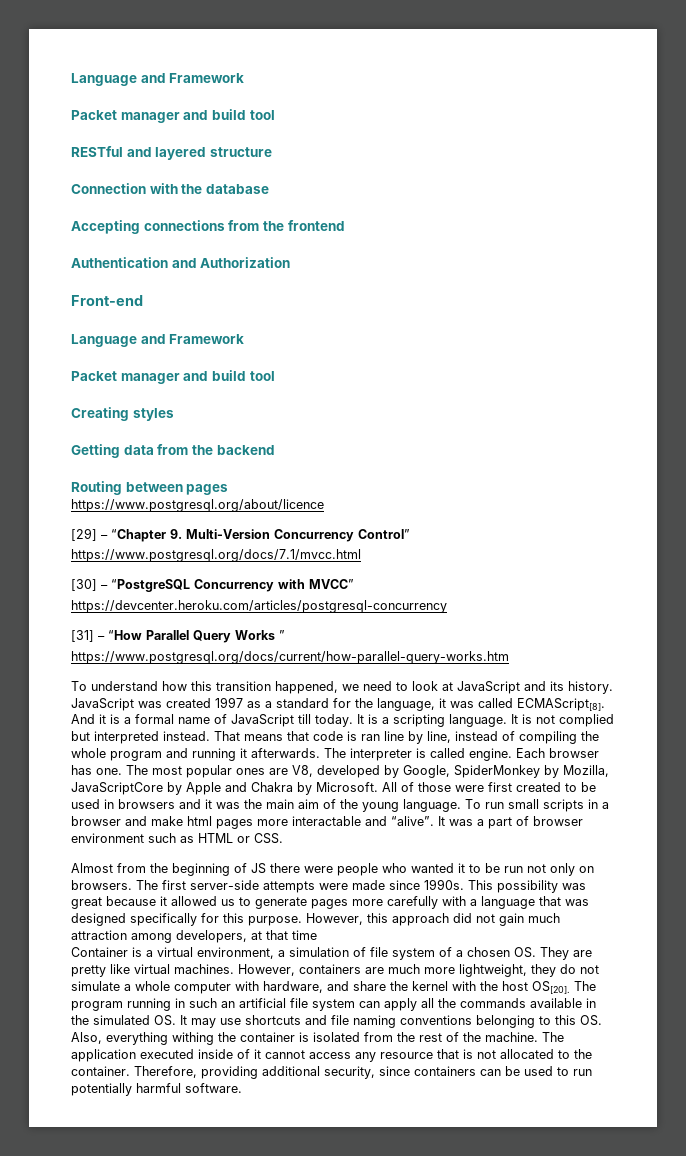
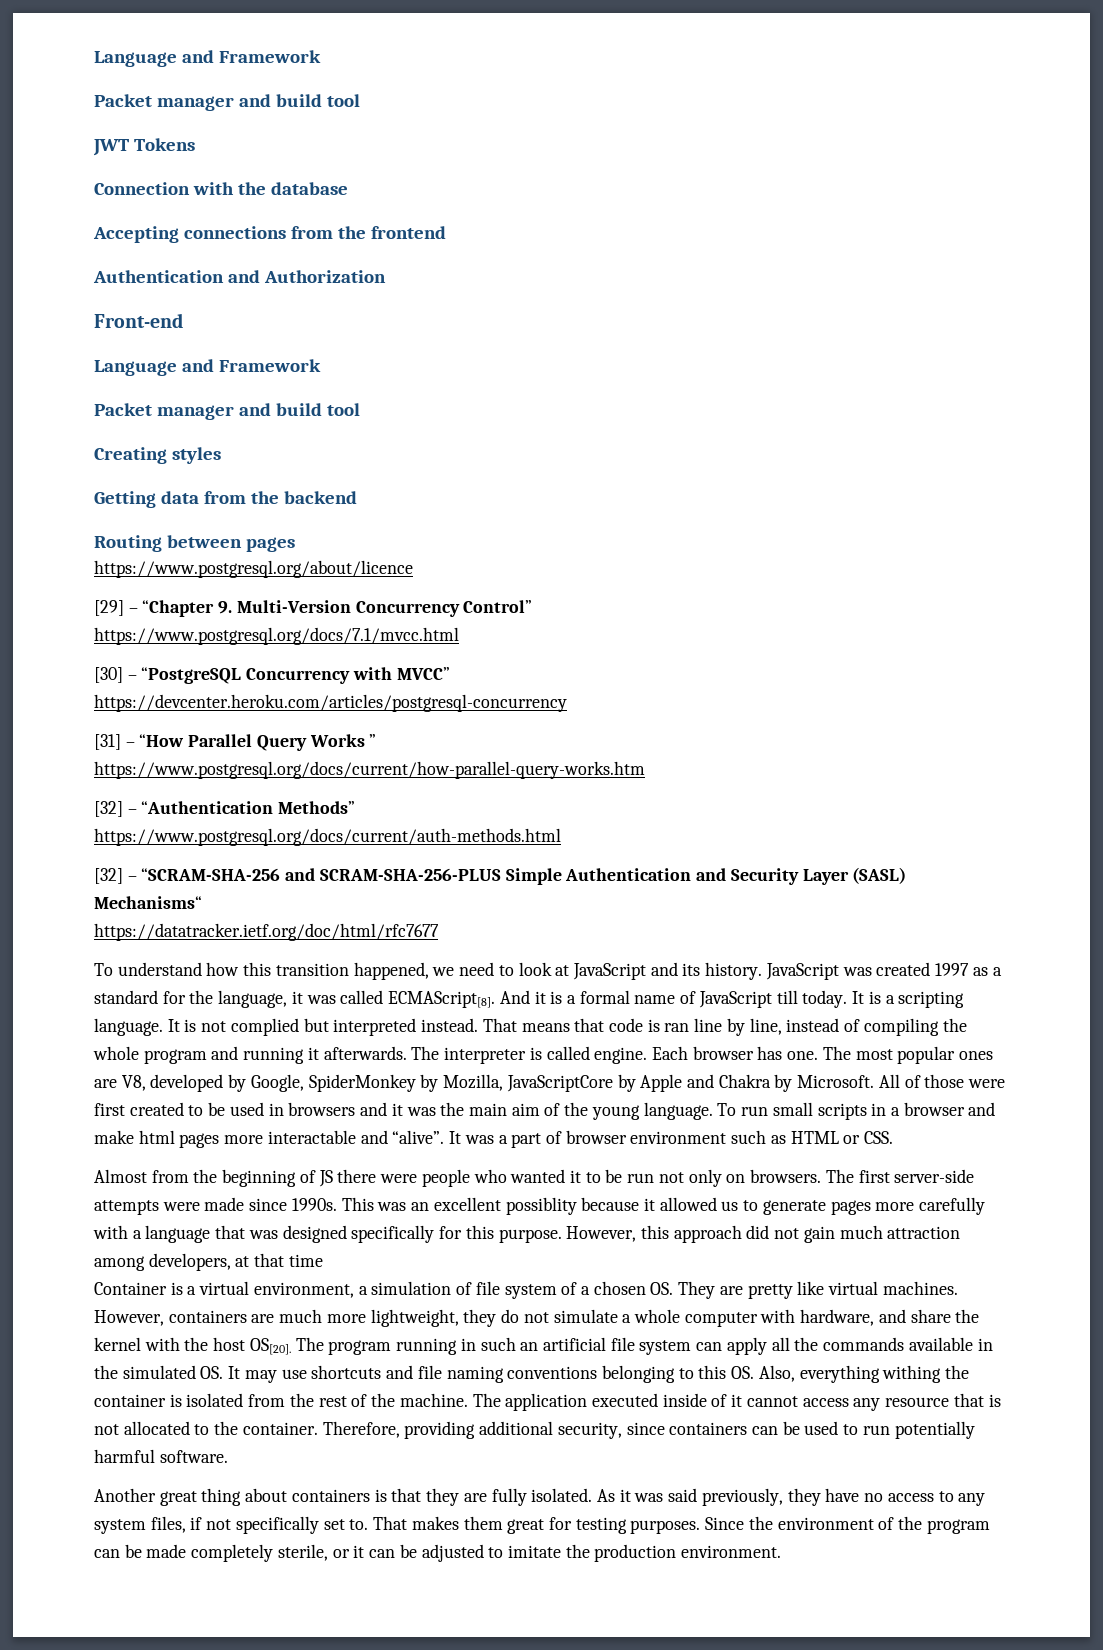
[71,73,245,86] [71,109,275,123] [71,146,272,160] Language and Framework // Packet manager and build tool // RESTful and layered structure -> [94,50,321,67] [94,94,360,111] [93,138,195,156] Language and Framework // Packet manager and build tool // JWT Tokens
(509, 657) none -> [94,801,356,817] [94,828,561,846] [94,867,907,885] [94,896,202,909] [94,923,439,941] // [32] – “Authentication Methods” // https://www.postgresql.org/docs/current/auth-methods.html // [32] – “SCRAM-SHA-256 and SCRAM-SHA-256-PLUS Simple Authentication and Security Layer (SASL) Mechanisms“ // https://datatracker.ietf.org/doc/html/rfc7677
[497,880,586,893] [71,897,102,909] possibility was great -> [377,1197,577,1215] was an excellent possiblity
(242, 1088) none -> [94,1488,986,1506] [94,1516,990,1534] [94,1544,782,1562] // Another great thing about containers is that they are fully isolated. As it was said previously, they have no access to any system files, if not specifically set to. That makes them great for testing purposes. Since the environment of the program can be made completely sterile, or it can be adjusted to imitate the production environment.

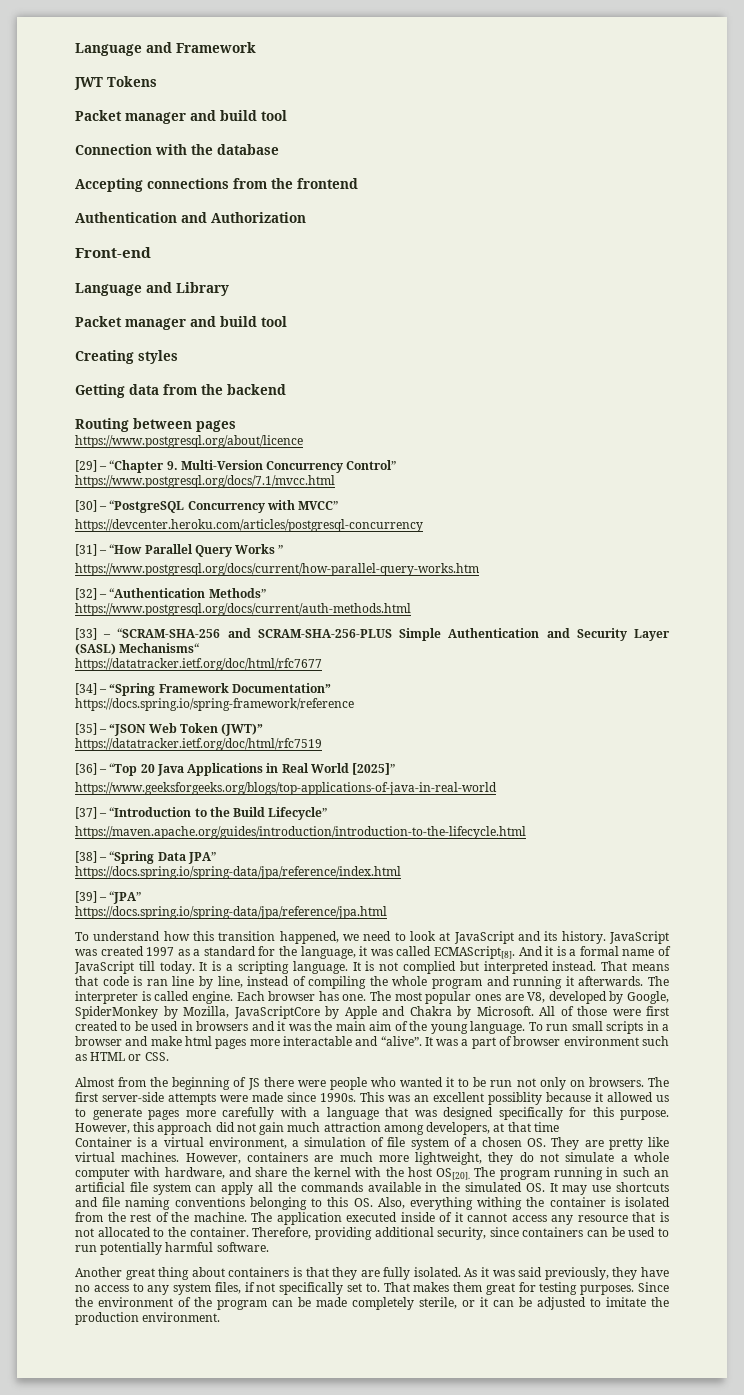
[94,50,321,67] [94,94,360,111] [93,138,195,156] Language and Framework // Packet manager and build tool // JWT Tokens -> [75,42,256,56] [74,76,157,90] [75,110,287,124] Language and Framework // JWT Tokens // Packet manager and build tool
[218,359,321,372] Framework -> [176,282,229,296] Library
[94,868,123,884] [32] -> [75,628,97,640] [33]
(439, 932) none -> [75,683,331,696] [75,698,354,711] [75,723,264,736] [75,738,322,751] [75,763,396,776] [75,782,497,795] [75,807,328,820] [75,826,526,839] [75,851,216,864] [75,866,401,879] [75,891,142,904] [75,906,387,919] // [34] – “Spring Framework Documentation” // https://docs.spring.io/spring-framework/reference // [35] – “JSON Web Token (JWT)” // https://datatracker.ietf.org/doc/html/rfc7519 // [36] – “Top 20 Java Applications in Real World [2025]” // https://www.geeksforgeeks.org/blogs/top-applications-of-java-in-real-world // [37] – “Introduction to the Build Lifecycle” // https://maven.apache.org/guides/introduction/introduction-to-the-lifecycle.html // [38] – “Spring Data JPA” // https://docs.spring.io/spring-data/jpa/reference/index.html // [39] – “JPA” // https://docs.spring.io/spring-data/jpa/reference/jpa.html

